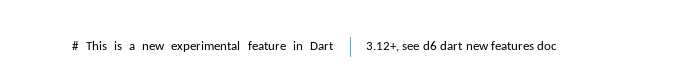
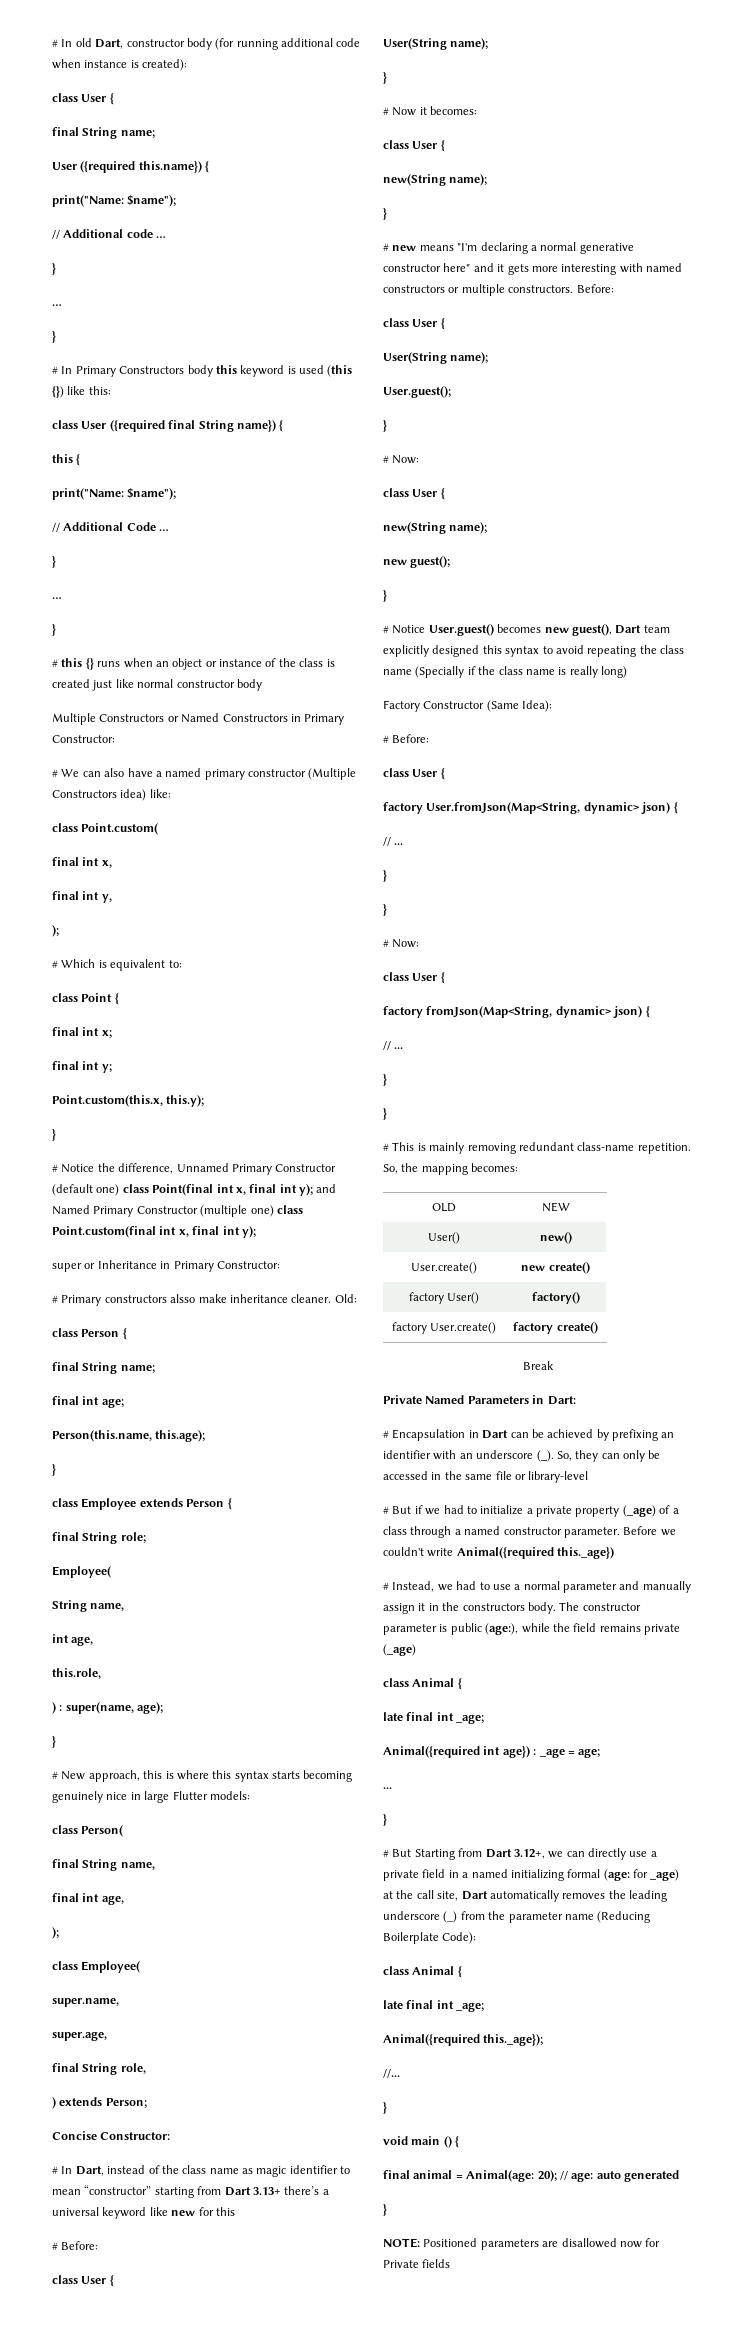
[72,41,558,52] # This is a new experimental feature in Dart 3.12+, see d6 dart new features doc -> [52,38,361,50] [52,59,188,71] [52,93,114,105] [52,127,155,139] [52,161,210,173] [52,194,177,207] [52,229,167,239] [52,263,56,275] [52,304,62,306] [52,331,56,343] [52,365,353,377] [52,386,111,398] [52,420,284,432] [52,454,81,466] [52,487,177,500] [52,522,170,532] [52,556,56,568] [52,597,62,599] [52,624,56,636] [52,658,335,670] [52,679,262,691] [52,713,345,725] [52,735,115,743] [52,768,357,780] [52,789,171,801] [52,823,159,835] [52,857,112,868] [52,891,112,903] [52,925,59,937] [52,959,182,971] [52,993,119,1005] [52,1027,112,1038] [52,1061,112,1073] [52,1095,205,1107] [52,1129,56,1141] [52,1163,337,1175] [52,1184,337,1196] [52,1205,303,1217] [52,1226,256,1238] [52,1260,280,1272] [52,1294,357,1306] [52,1328,127,1340] [52,1362,155,1374] [52,1396,124,1408] [52,1430,206,1442] [52,1464,56,1476] [52,1498,232,1510] [52,1532,146,1544] [52,1566,111,1578] [52,1600,125,1612] [52,1634,94,1646] [52,1668,101,1679] [52,1702,164,1714] [52,1736,56,1748] [52,1770,353,1782] [52,1791,250,1803] [52,1825,124,1837] [52,1859,155,1871] [52,1893,124,1905] [52,1927,59,1939] [52,1961,141,1973] [52,1998,119,2007] [52,2032,107,2041] [52,2063,146,2075] [52,2097,147,2109] [52,2131,171,2140] [52,2165,351,2177] [52,2185,329,2198] [52,2207,235,2219] [52,2241,99,2250] [52,2275,114,2287] [383,38,489,50] [383,72,387,84] [383,106,478,116] [383,140,445,152] [383,174,488,186] [383,208,387,220] [383,242,634,254] [383,263,682,275] [383,284,614,296] [383,318,445,330] [383,352,489,364] [383,386,451,398] [383,420,387,432] [383,455,420,464] [383,488,445,500] [383,522,488,534] [383,556,451,568] [383,590,387,602] [383,624,670,636] [383,645,684,657] [383,666,627,678] [383,700,553,712] [383,734,430,743] [383,768,445,780] [383,802,678,814] [383,837,404,846] [383,870,387,882] [383,904,387,916] [383,939,420,948] [383,972,445,984] [383,1006,650,1018] [383,1041,404,1050] [383,1074,387,1086] [383,1108,387,1120] [383,1142,691,1154] [383,1163,519,1175] [432,1203,456,1212] [541,1202,570,1212] [428,1232,460,1244] [539,1232,572,1244] [411,1262,477,1274] [521,1262,590,1274] [408,1292,480,1304] [531,1292,580,1304] [391,1322,497,1334] [513,1322,598,1334] [522,1361,554,1370] [383,1395,576,1405] [383,1429,675,1441] [383,1450,661,1462] [383,1471,589,1483] [383,1505,679,1517] [383,1526,676,1538] [383,1547,615,1559] [383,1581,691,1593] [383,1602,641,1614] [383,1623,680,1635] [383,1644,416,1656] [383,1678,462,1690] [383,1712,485,1724] [383,1746,601,1758] [383,1787,392,1789] [383,1814,387,1826] [383,1848,657,1860] [383,1869,680,1881] [383,1890,667,1902] [383,1911,651,1923] [383,1932,477,1944] [383,1966,462,1978] [383,2000,485,2012] [383,2034,544,2046] [383,2069,400,2078] [383,2102,387,2114] [383,2136,460,2148] [383,2170,679,2182] [383,2204,387,2216] [383,2238,661,2250] [383,2259,451,2268] # In old Dart, constructor body (for running additional code when instance is created): // class User { // final String name; // User ({required this.name}) { // print("Name: $name"); // // Additional code … // } // … // } // # In Primary Constructors body this keyword is used (this {}) like this: // class User ({required final String name}) { // this { // print("Name: $name"); // // Additional Code … // } // … // } // # this {} runs when an object or instance of the class is created just like normal constructor body // Multiple Constructors or Named Constructors in Primary Constructor: // # We can also have a named primary constructor (Multiple Constructors idea) like: // class Point.custom( // final int x, // final int y, // ); // # Which is equivalent to: // class Point { // final int x; // final int y; // Point.custom(this.x, this.y); // } // # Notice the difference, Unnamed Primary Constructor (default one) class Point(final int x, final int y); and Named Primary Constructor (multiple one) class Point.custom(final int x, final int y); // super or Inheritance in Primary Constructor: // # Primary constructors alsso make inheritance cleaner. Old: // class Person { // final String name; // final int age; // Person(this.name, this.age); // } // class Employee extends Person { // final String role; // Employee( // String name, // int age, // this.role, // ) : super(name, age); // } // # New approach, this is where this syntax starts becoming genuinely nice in large Flutter models: // class Person( // final String name, // final int age, // ); // class Employee( // super.name, // super.age, // final String role, // ) extends Person; // Concise Constructor: // # In Dart, instead of the class name as magic identifier to mean “constructor” starting from Dart 3.13+ there’s a universal keyword like new for this // # Before: // class User { // User(String name); // } // # Now it becomes: // class User { // new(String name); // } // # new means "I'm declaring a normal generative constructor here" and it gets more interesting with named constructors or multiple constructors. Before: // class User { // User(String name); // User.guest(); // } // # Now: // class User { // new(String name); // new guest(); // } // # Notice User.guest() becomes new guest(), Dart team explicitly designed this syntax to avoid repeating the class name (Specially if the class name is really long) // Factory Constructor (Same Idea): // # Before: // class User { // factory User.fromJson(Map<String, dynamic> json) { // // ... // } // } // # Now: // class User { // factory fromJson(Map<String, dynamic> json) { // // ... // } // } // # This is mainly removing redundant class-name repetition. So, the mapping becomes: // OLD | NEW // User() | new() // User.create() | new create() // factory User() | factory() // factory User.create() | factory create() // Break // Private Named Parameters in Dart: // # Encapsulation in Dart can be achieved by prefixing an identifier with an underscore (_). So, they can only be accessed in the same file or library-level // # But if we had to initialize a private property (_age) of a class through a named constructor parameter. Before we couldn't write Animal({required this._age}) // # Instead, we had to use a normal parameter and manually assign it in the constructors body. The constructor parameter is public (age:), while the field remains private (_age) // class Animal { // late final int _age; // Animal({required int age}) : _age = age; // ... // } // # But Starting from Dart 3.12+, we can directly use a private field in a named initializing formal (age: for _age) at the call site, Dart automatically removes the leading underscore (_) from the parameter name (Reducing Boilerplate Code): // class Animal { // late final int _age; // Animal({required this._age}); // //... // } // void main () { // final animal = Animal(age: 20); // age: auto generated // } // NOTE: Positioned parameters are disallowed now for Private fields

